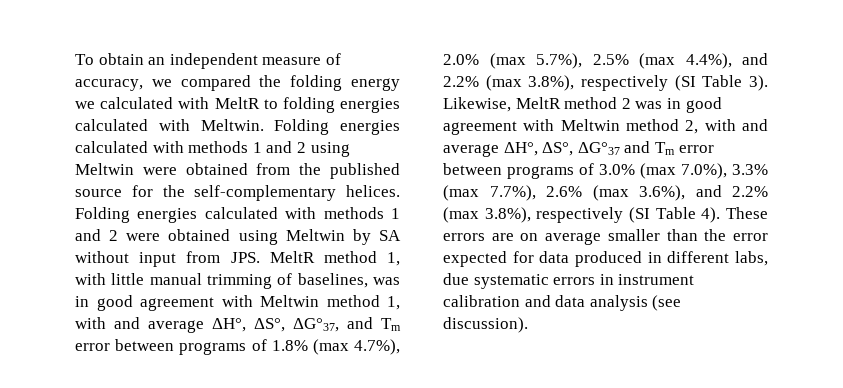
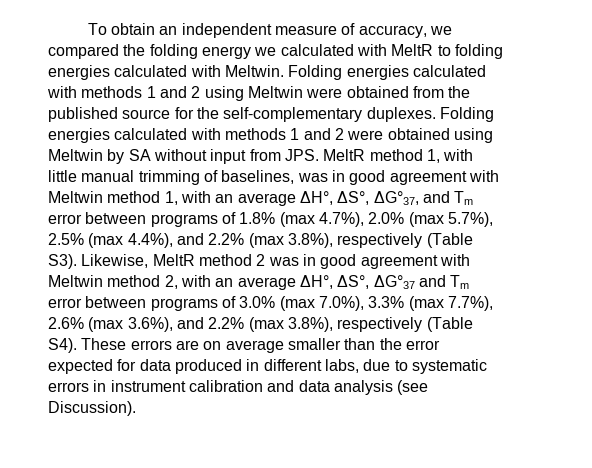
[346,185,400,197] helices. -> [366,107,436,122] duplexes.
[114,317,140,329] and -> [215,194,234,203] an
[674,75,768,91] (SI Table 3). -> [426,233,473,248] [48,254,77,269] (Table S3).
[742,119,768,131] and -> [215,278,234,287] an
[629,207,721,223] (SI Table 4). -> [426,317,473,332] [48,338,77,353] (Table S4).
(469, 279) none -> [394,360,408,371] to
[443,317,528,333] discussion). -> [48,401,136,416] Discussion).

